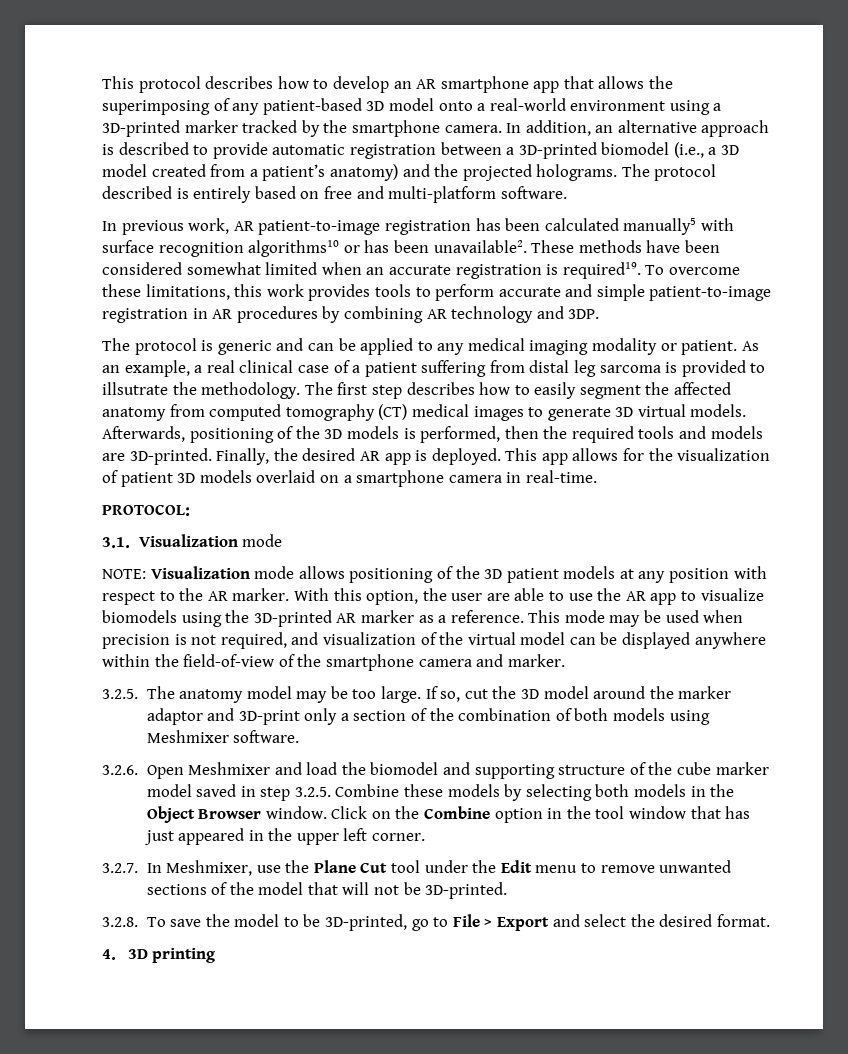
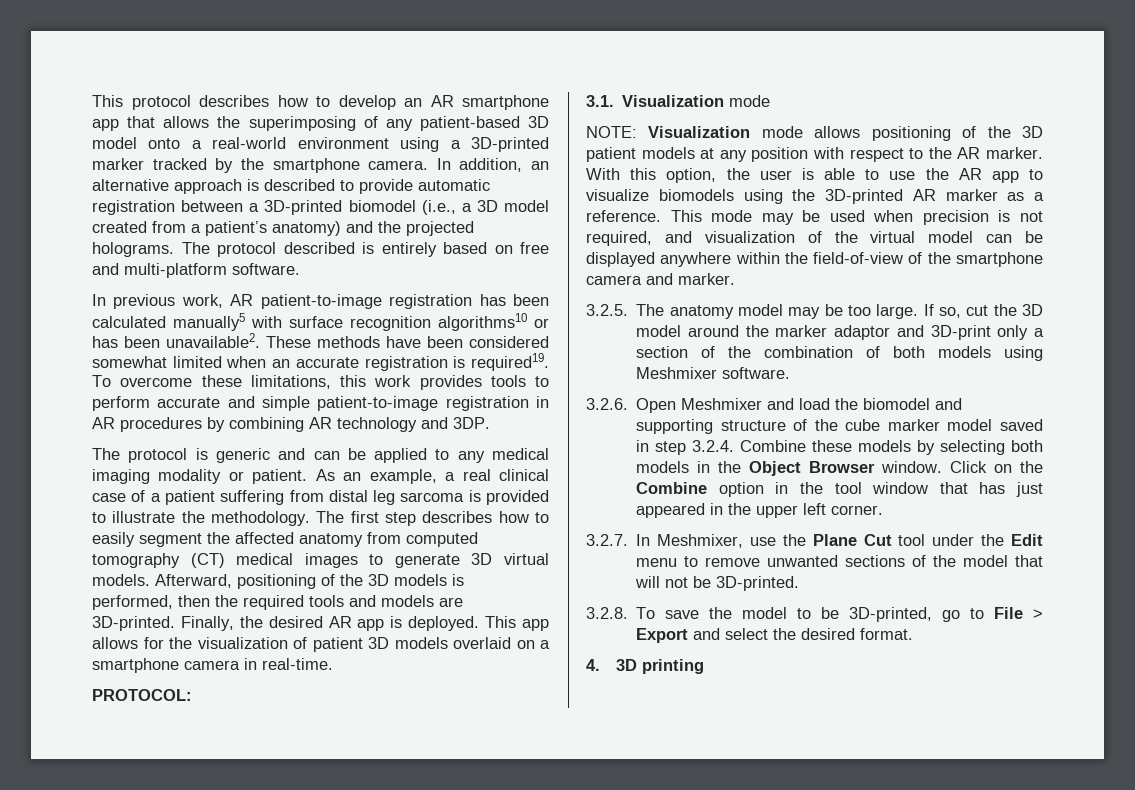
[102,382,168,395] illsutrate -> [112,511,176,523] illustrate
[102,426,185,442] Afterwards, -> [155,574,232,588] Afterward,
[486,593,510,601] are -> [801,168,814,180] is
[294,787,331,797] 3.2.5. -> [692,440,735,452] 3.2.4.

